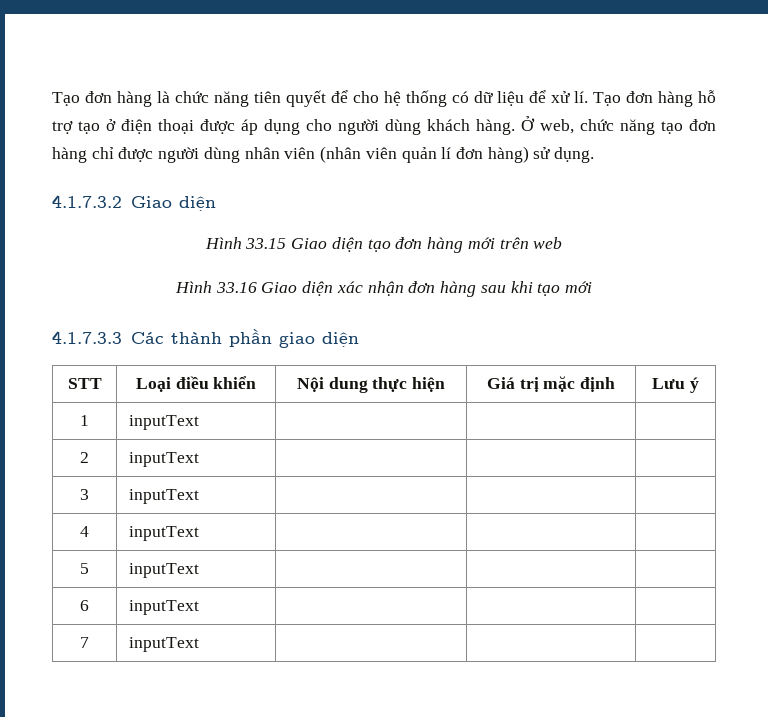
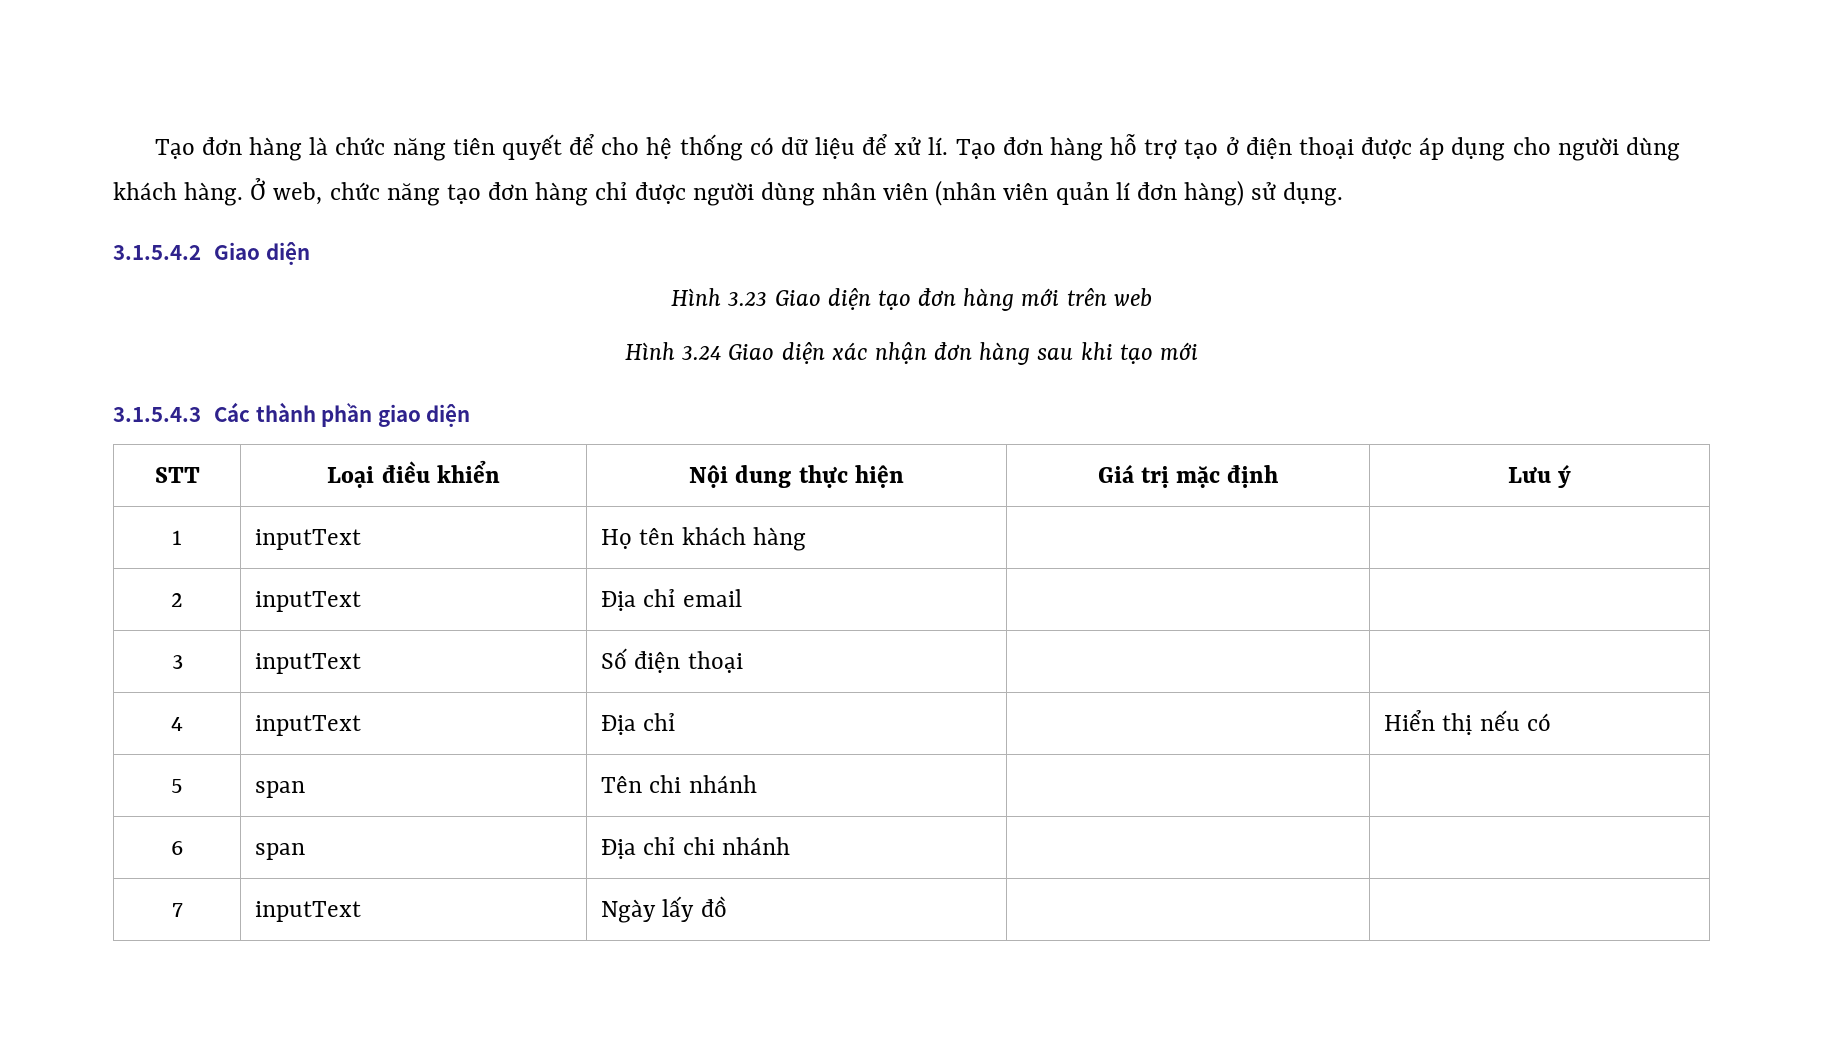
[52,195,122,208] 4.1.7.3.2 -> [113,245,201,260] 3.1.5.4.2
[245,238,287,249] 33.15 -> [728,292,768,306] 3.23
[215,282,257,293] 33.16 -> [682,346,722,360] 3.24
[52,331,122,344] 4.1.7.3.3 -> [113,407,201,422] 3.1.5.4.3
(199, 422) none -> [601,527,806,551] Họ tên khách hàng
(199, 459) none -> [601,589,742,611] Địa chỉ email
(199, 496) none -> [601,648,743,673] Số điện thoại
[80,563,89,574] [128,563,199,578] [80,600,89,611] [128,600,199,615] | | // 5 | inputText | | | // 6 | inputText | -> [601,713,676,735] [1384,710,1551,735] [171,779,183,793] [255,781,306,798] [601,775,757,793] [171,841,183,855] [255,843,306,860] [601,837,790,859] Địa chỉ | | Hiển thị nếu có // 5 | span | Tên chi nhánh | | // 6 | span | Địa chỉ chi nhánh
(199, 644) none -> [601,896,727,923] Ngày lấy đồ

